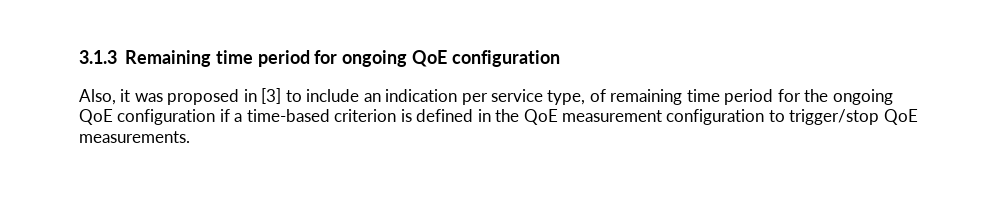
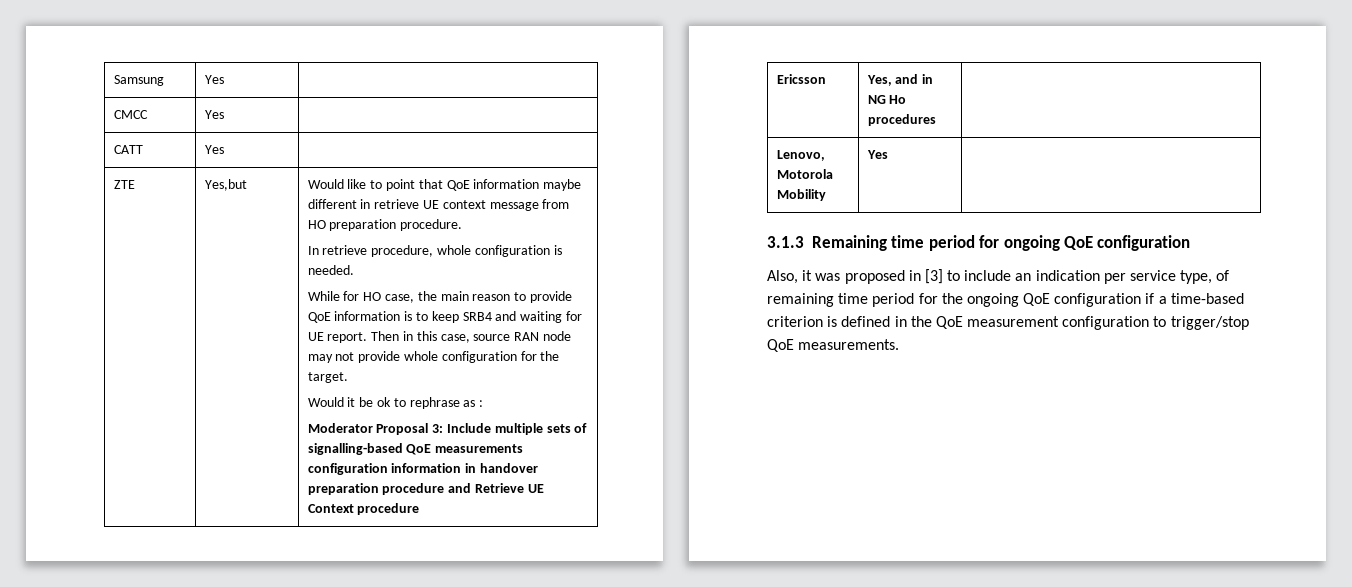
(79, 57) none -> [113,75,164,86] [204,75,224,84] [113,110,148,119] [204,110,224,119] [113,145,143,154] [204,145,224,154] [113,180,135,189] [204,179,247,191] [307,179,582,191] [307,199,570,211] [307,219,463,231] [307,245,562,257] [307,265,354,275] [307,291,572,303] [307,311,582,323] [307,331,571,343] [307,351,560,363] [307,372,348,383] [307,397,484,409] [307,423,588,435] [307,443,524,455] [307,463,538,475] [307,483,544,495] [307,503,420,515] [776,74,826,84] [866,74,934,86] [867,95,907,104] [867,114,936,126] [776,150,825,161] [776,169,833,179] [776,189,826,201] [866,150,888,159] Samsung | Yes | // CMCC | Yes | // CATT | Yes | // ZTE | Yes,but | Would like to point that QoE information maybe different in retrieve UE context message from HO preparation procedure. // In retrieve procedure, whole configuration is needed. // While for HO case, the main reason to provide QoE information is to keep SRB4 and waiting for UE report. Then in this case, source RAN node may not provide whole configuration for the target. // Would it be ok to rephrase as : // Moderator Proposal 3: Include multiple sets of signalling-based QoE measurements configuration information in handover preparation procedure and Retrieve UE Context procedure // Ericsson | Yes, and in NG Ho procedures | // Lenovo, Motorola Mobility | Yes | //

